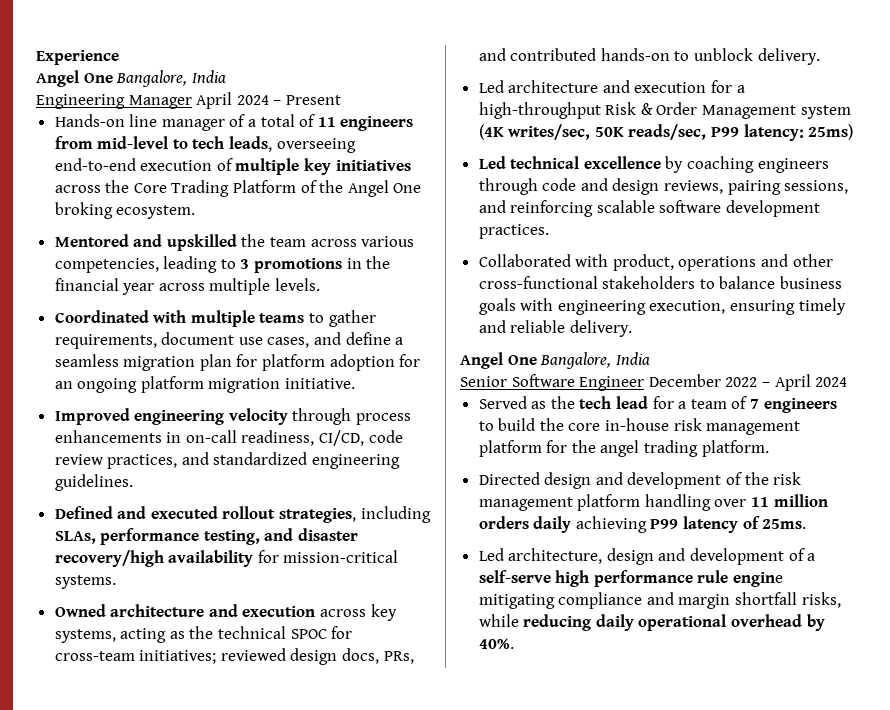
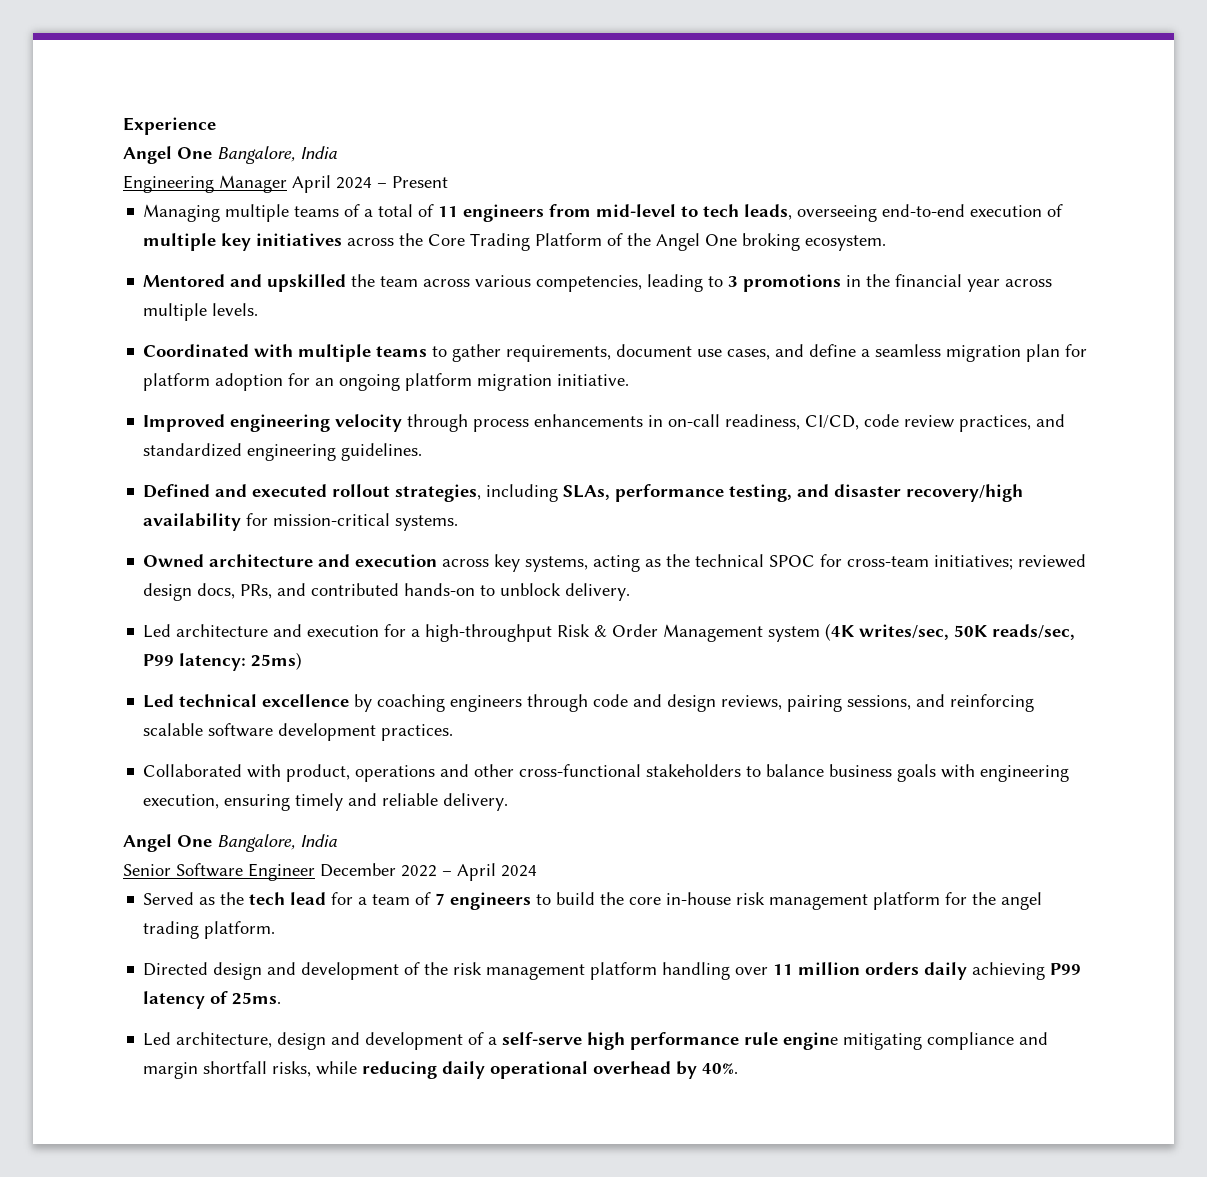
[54,114,225,131] Hands-on line manager -> [143,204,340,222] Managing multiple teams

